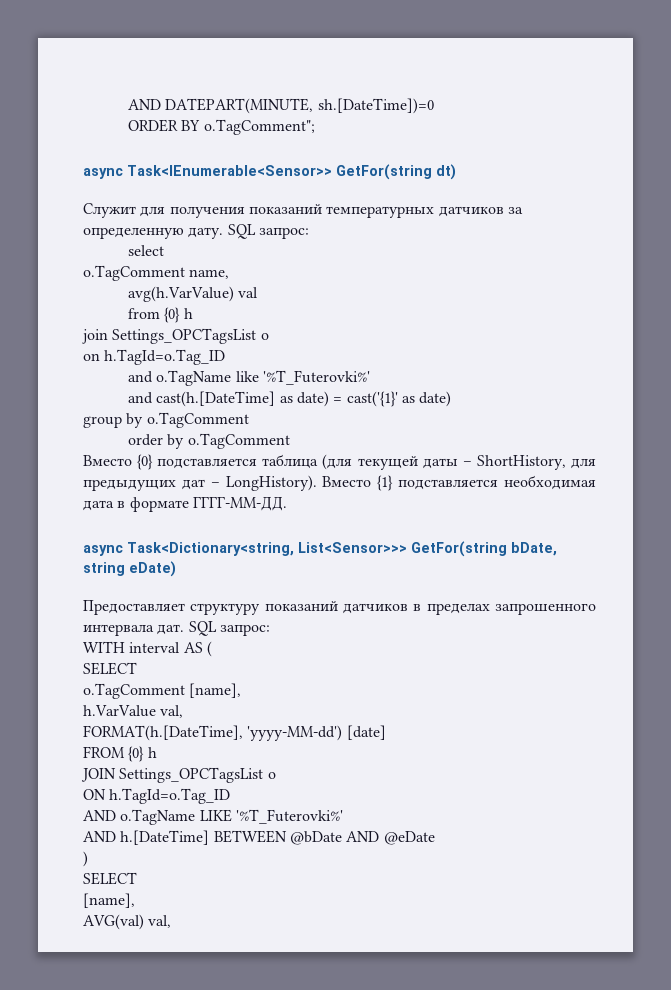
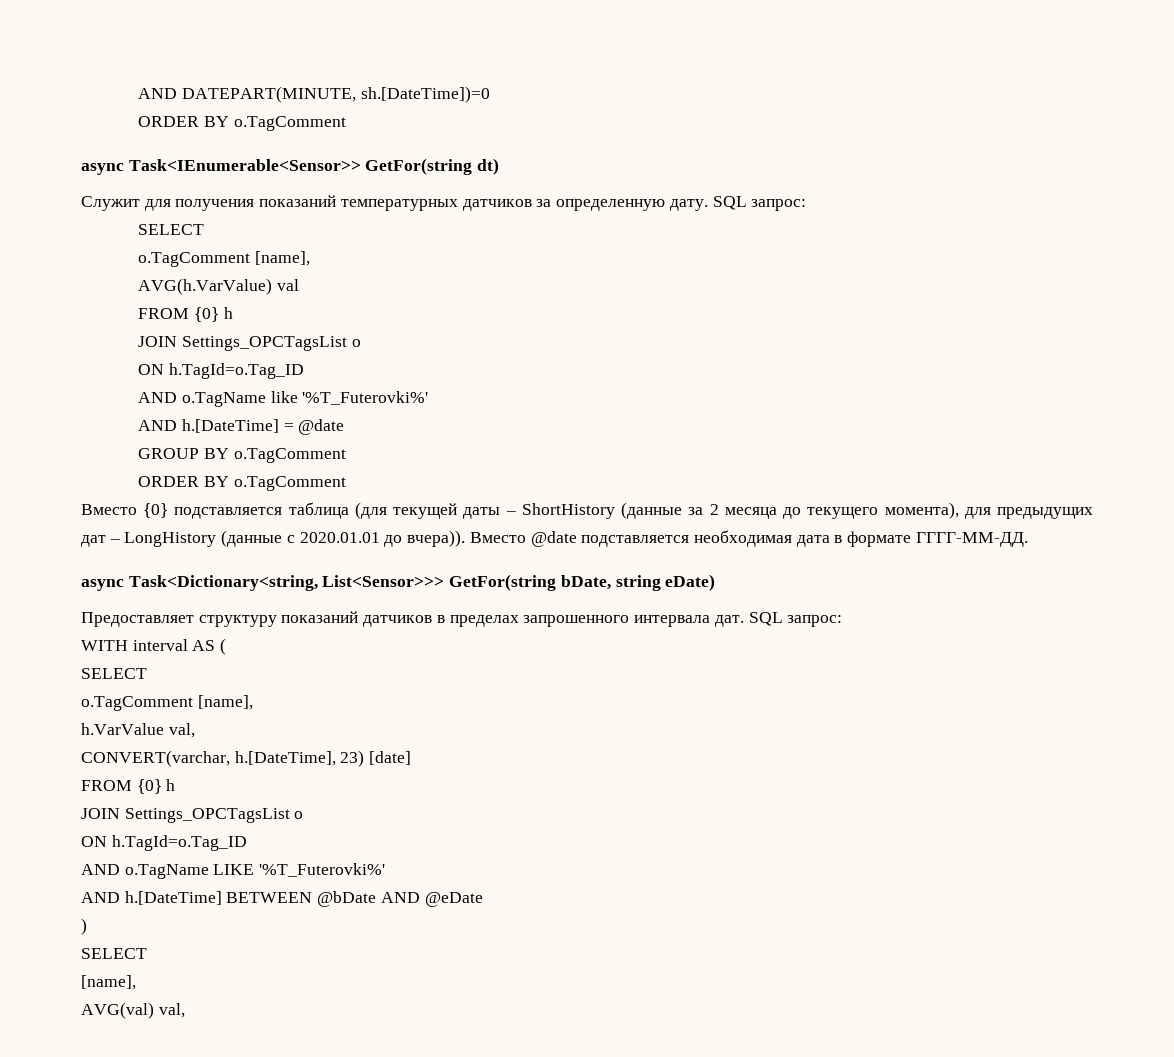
[203,119,315,135] o.TagComment"; -> [233,116,346,131] o.TagComment
[128,245,165,256] [83,265,230,281] [128,286,235,302] select // o.TagComment name, // avg(h.VarValue) -> [138,224,205,235] [138,251,310,267] [138,278,273,295] SELECT // o.TagComment [name], // AVG(h.VarValue)
[128,307,193,323] [82,328,269,344] [83,349,226,365] [128,371,154,383] from {0} h // join Settings_OPCTagsList o // on h.TagId=o.Tag_ID // and -> [138,307,233,322] [138,336,361,351] [138,363,304,379] [138,392,178,403] FROM {0} h // JOIN Settings_OPCTagsList o // ON h.TagId=o.Tag_ID // AND
[128,391,452,407] [83,412,249,428] [128,434,185,449] and cast(h.[DateTime] as date) = cast('{1}' as date) // group by o.TagComment // order by -> [138,419,345,435] [138,448,346,463] [138,476,229,487] AND h.[DateTime] = @date // GROUP BY o.TagComment // ORDER BY
[476,455,596,470] [83,475,394,491] ShortHistory, для предыдущих дат – LongHistory). Вместо {1} -> [521,502,1094,519] [81,530,577,547] ShortHistory (данные за 2 месяца до текущего момента), для предыдущих дат – LongHistory (данные с 2020.01.01 до вчера)). Вместо @date
[83,725,343,741] FORMAT(h.[DateTime], 'yyyy-MM-dd') -> [81,750,365,767] CONVERT(varchar, h.[DateTime], 23)

